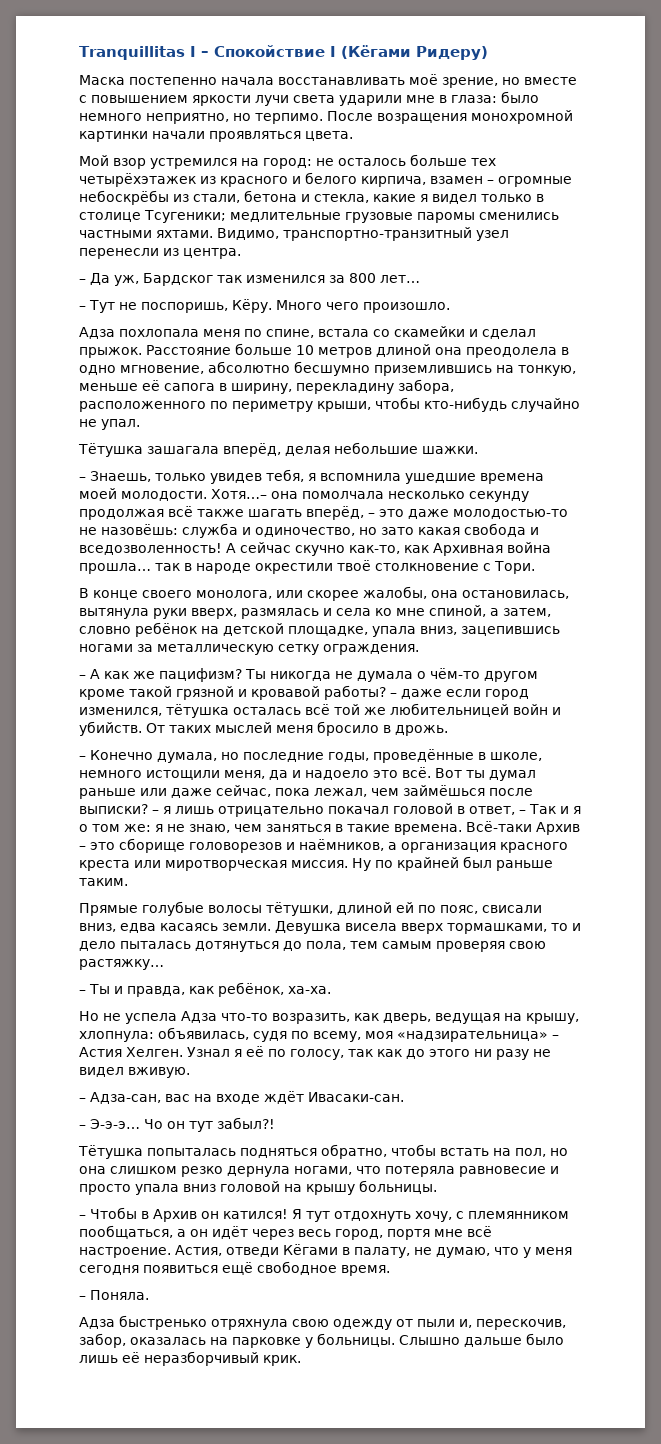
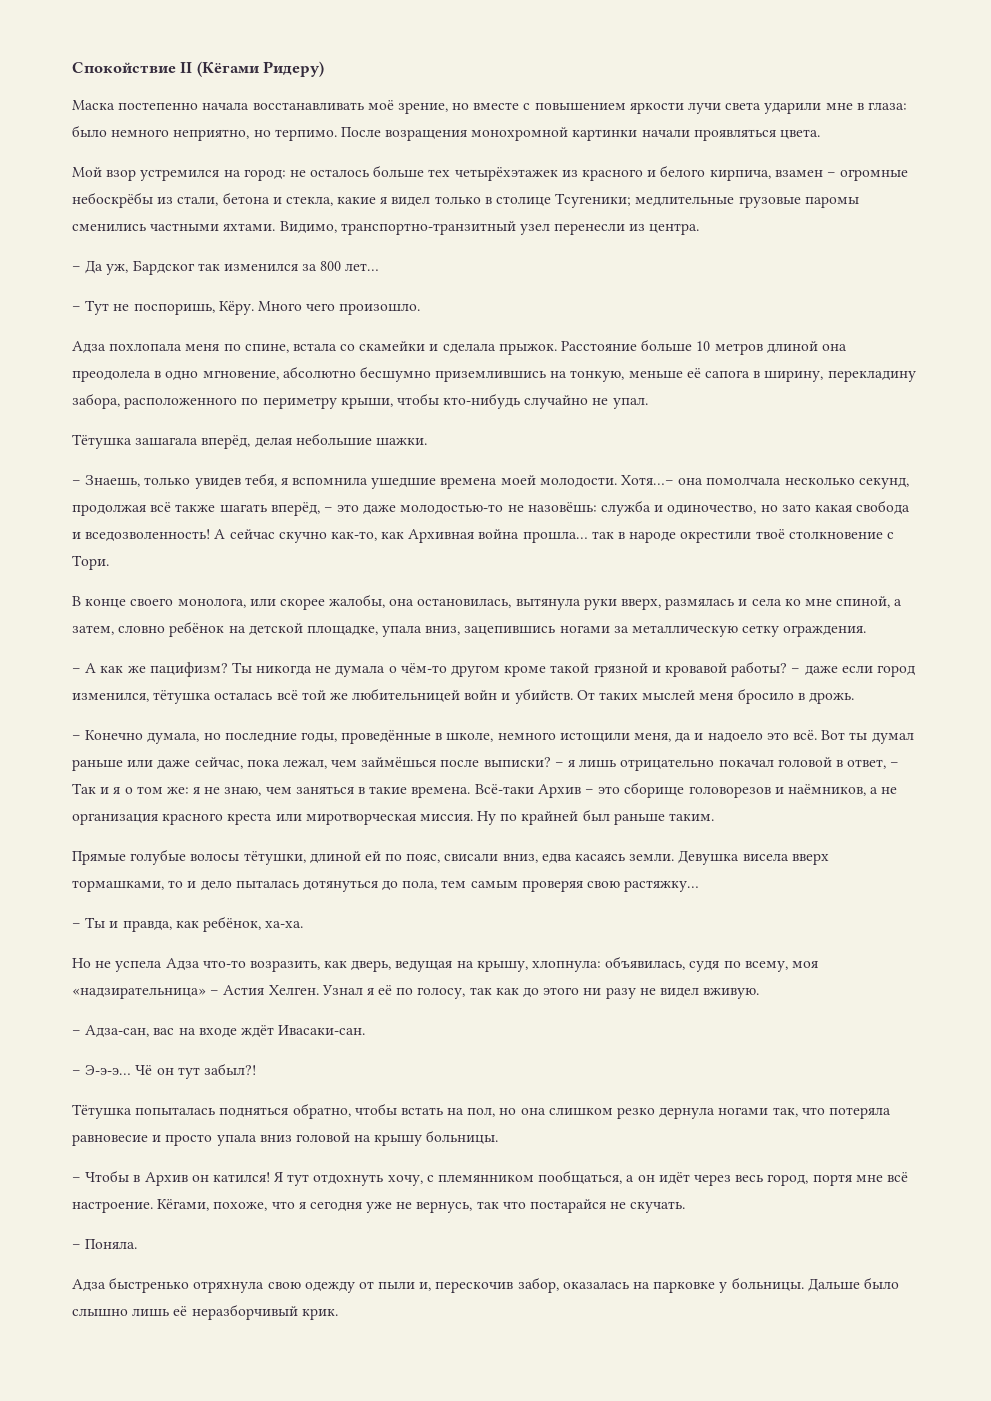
[79,45,336,60] Tranquillitas I – Спокойствие I -> [72,62,193,73] Спокойствие II
[482,329,536,339] сделал -> [442,344,496,354] сделала
[469,491,529,502] секунду -> [858,478,909,489] секунд,
(397, 846) none -> [881,787,898,794] не
[144,1119,163,1129] Чо -> [135,1065,153,1075] Чё
[294,1166,352,1175] ногами, -> [718,1107,798,1117] ногами так,
[175,1244,572,1258] [79,1261,390,1276] Астия, отведи Кёгами в палату, не думаю, что у меня сегодня появиться ещё свободное время. -> [157,1199,686,1213] Кёгами, похоже, что я сегодня уже не вернусь, так что постарайся не скучать.
[476,1319,566,1330] перескочив, -> [435,1281,514,1293] перескочив
[399,1333,564,1347] Слышно дальше было -> [807,1277,899,1292] [72,1309,128,1317] Дальше было слышно

